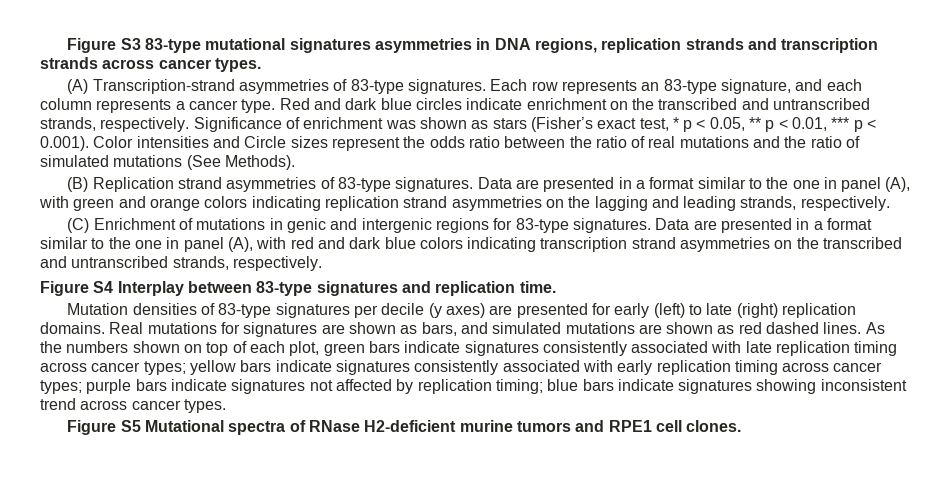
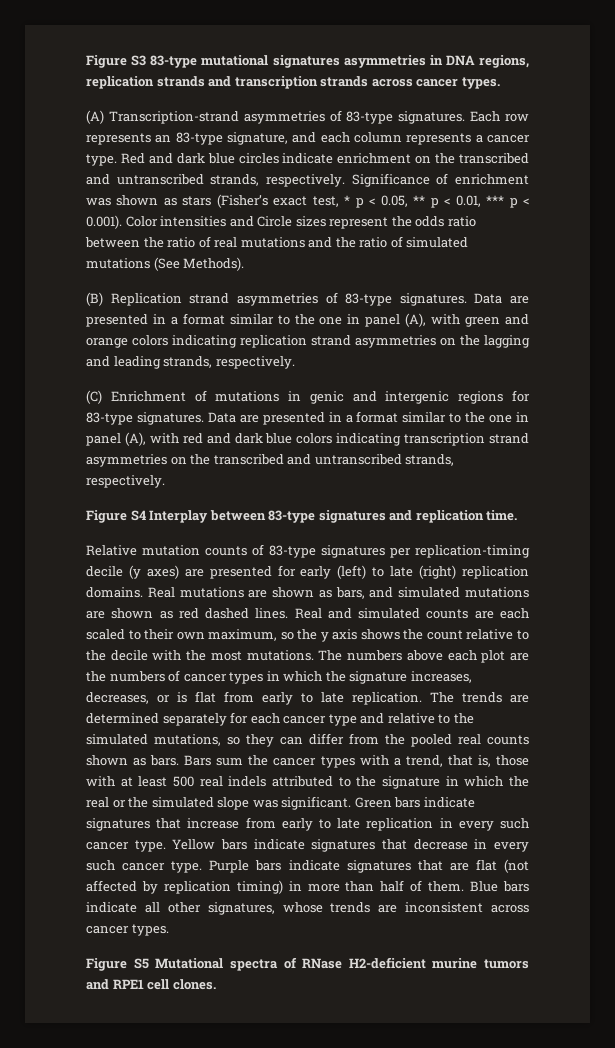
[67,303,197,315] Mutation densities -> [86,545,247,556] Relative mutation counts
(378, 311) none -> [415,545,530,558] replication-timing
[220,322,318,337] for signatures -> (244, 592) none
[865,322,885,334] [40,341,898,356] [40,360,883,375] [40,379,907,394] [40,398,76,410] As the numbers shown on top of each plot, green bars indicate signatures consistently associated with late replication timing across cancer types; yellow bars indicate signatures consistently associated with early replication timing across cancer types; purple bars indicate signatures not affected by replication timing; blue bars indicate signatures showing inconsistent trend -> [294,608,529,619] [86,629,529,642] [86,650,530,663] [86,670,472,684] [86,691,529,705] [86,712,474,726] [86,733,529,747] [86,755,530,768] [86,776,529,789] [86,796,475,810] [86,817,529,831] [86,839,529,852] [86,859,529,873] [86,880,530,894] [86,902,484,915] Real and simulated counts are each scaled to their own maximum, so the y axis shows the count relative to the decile with the most mutations. The numbers above each plot are the numbers of cancer types in which the signature increases, decreases, or is flat from early to late replication. The trends are determined separately for each cancer type and relative to the simulated mutations, so they can differ from the pooled real counts shown as bars. Bars sum the cancer types with a trend, that is, those with at least 500 real indels attributed to the signature in which the real or the simulated slope was significant. Green bars indicate signatures that increase from early to late replication in every such cancer type. Yellow bars indicate signatures that decrease in every such cancer type. Purple bars indicate signatures that are flat (not affected by replication timing) in more than half of them. Blue bars indicate all other signatures, whose trends are inconsistent

